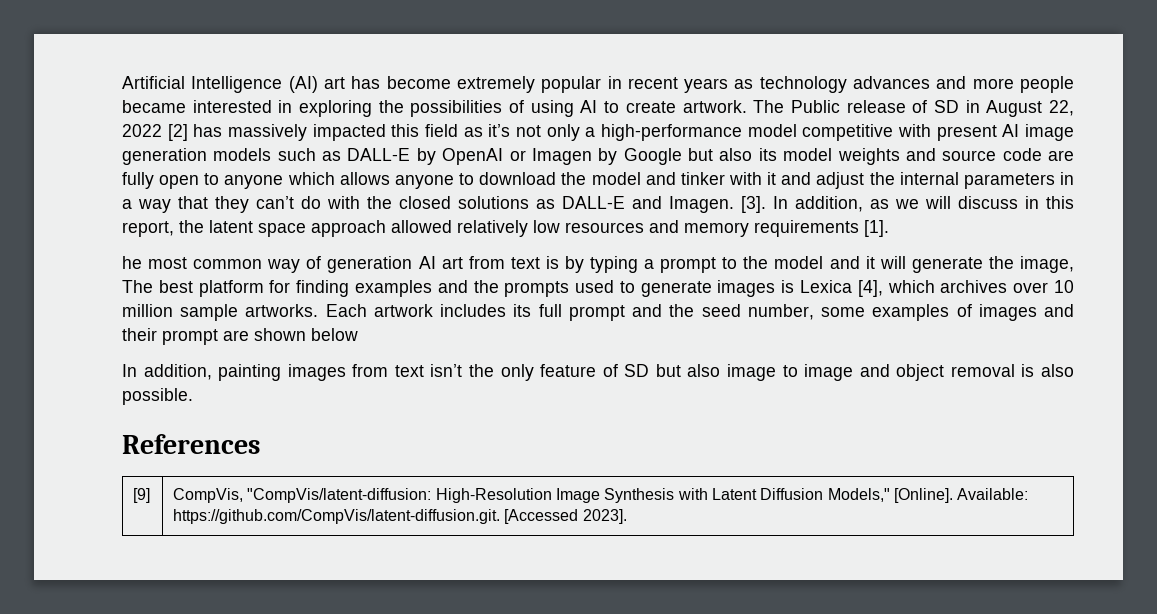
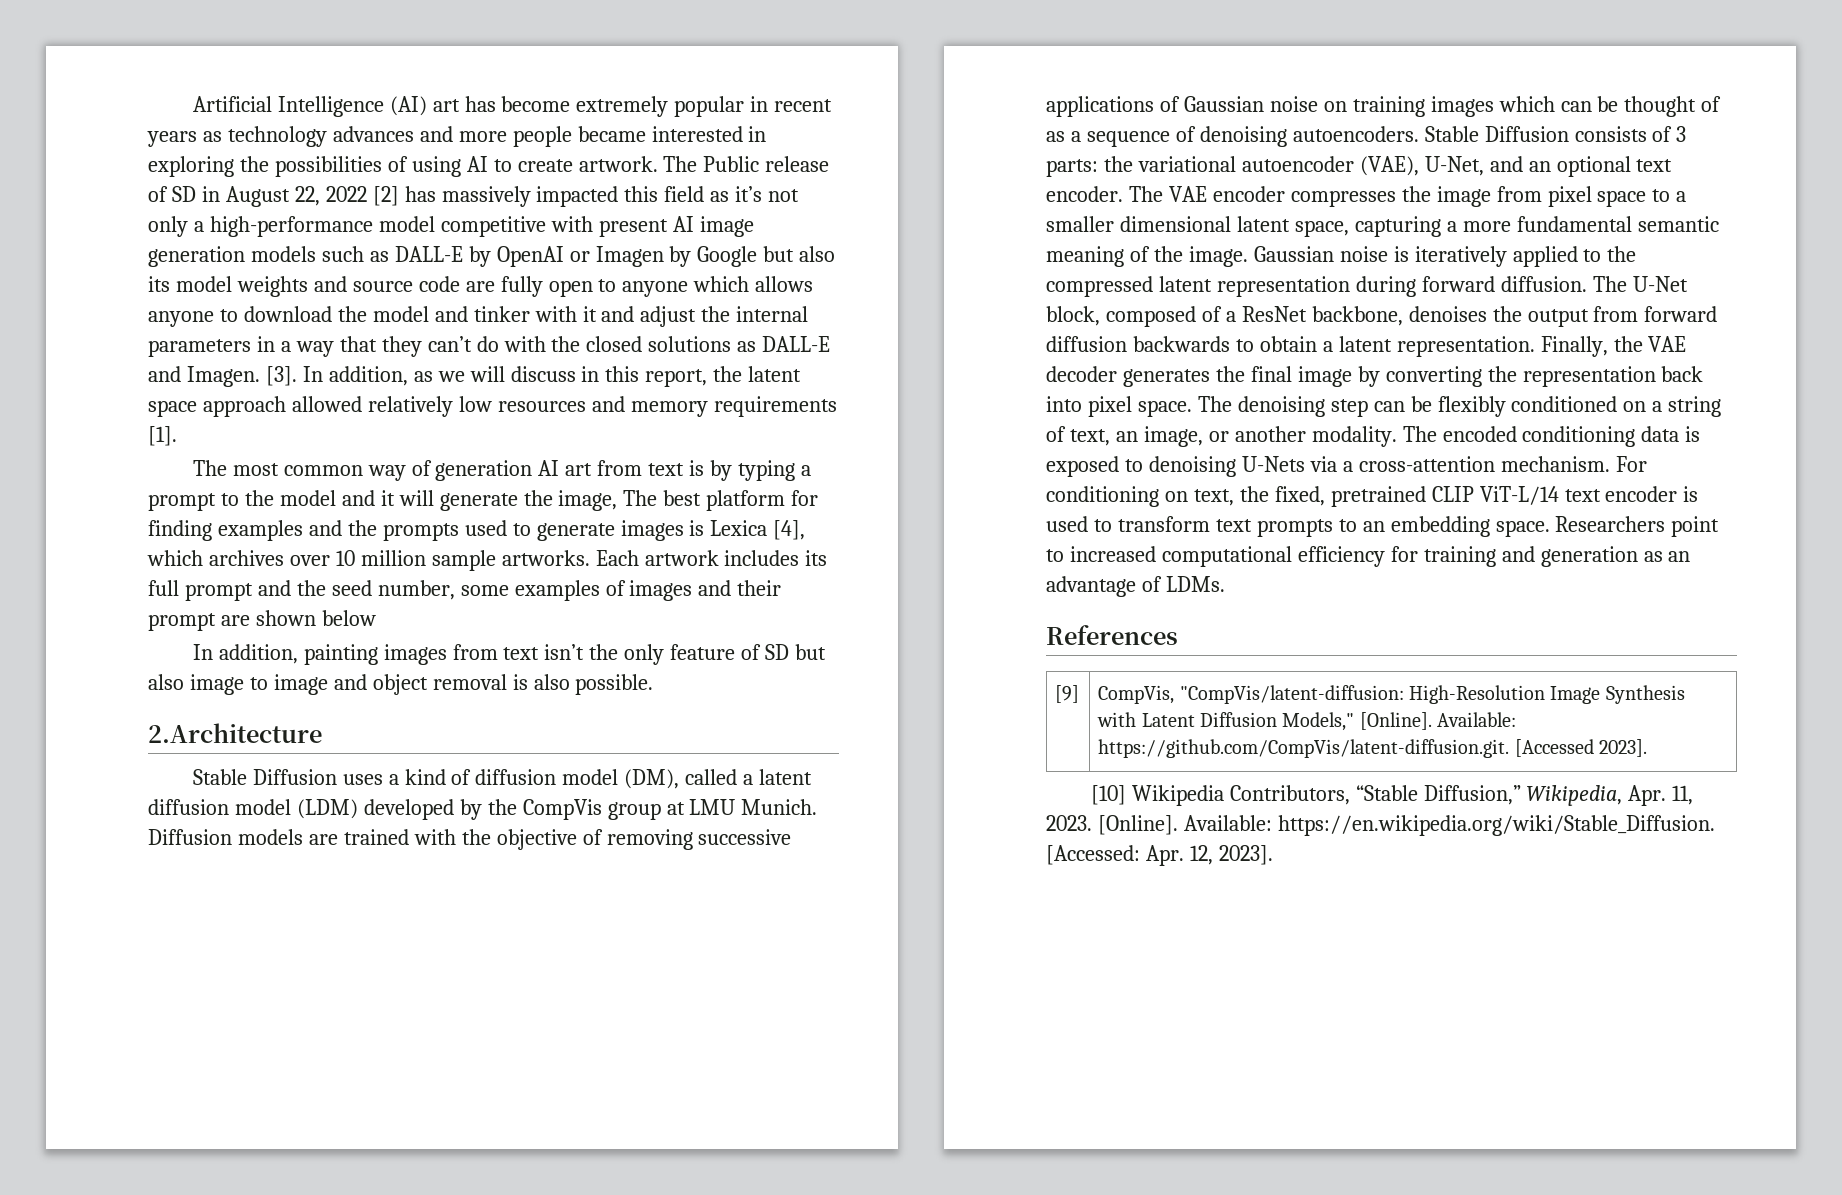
[122,256,142,269] he -> [192,460,227,476] The
(193, 396) none -> [148,723,322,743] [192,769,813,789] [148,799,818,820] [148,829,792,850] [1046,96,1722,117] [1046,126,1687,147] [1046,156,1673,177] [1046,186,1687,207] [1046,216,1719,237] [1046,246,1637,267] [1046,276,1688,297] [1046,306,1718,327] [1046,336,1687,357] [1046,366,1704,387] [1046,396,1722,417] [1046,426,1701,447] [1046,456,1647,477] [1046,486,1699,507] [1046,516,1720,537] [1046,546,1691,567] [1046,576,1225,597] // 2.Architecture // Stable Diffusion uses a kind of diffusion model (DM), called a latent diffusion model (LDM) developed by the CompVis group at LMU Munich. Diffusion models are trained with the objective of removing successive applications of Gaussian noise on training images which can be thought of as a sequence of denoising autoencoders. Stable Diffusion consists of 3 parts: the variational autoencoder (VAE), U-Net, and an optional text encoder. The VAE encoder compresses the image from pixel space to a smaller dimensional latent space, capturing a more fundamental semantic meaning of the image. Gaussian noise is iteratively applied to the compressed latent representation during forward diffusion. The U-Net block, composed of a ResNet backbone, denoises the output from forward diffusion backwards to obtain a latent representation. Finally, the VAE decoder generates the final image by converting the representation back into pixel space. The denoising step can be flexibly conditioned on a string of text, an image, or another modality. The encoded conditioning data is exposed to denoising U-Nets via a cross-attention mechanism. For conditioning on text, the fixed, pretrained CLIP ViT-L/14 text encoder is used to transform text prompts to an embedding space. Researchers point to increased computational efficiency for training and generation as an advantage of LDMs.
(627, 516) none -> [1090,785,1694,806] [1046,815,1715,836] [1046,845,1273,866] // [10] Wikipedia Contributors, “Stable Diffusion,” Wikipedia, Apr. 11, 2023. [Online]. Available: https://en.wikipedia.org/wiki/Stable_Diffusion. [Accessed: Apr. 12, 2023].

